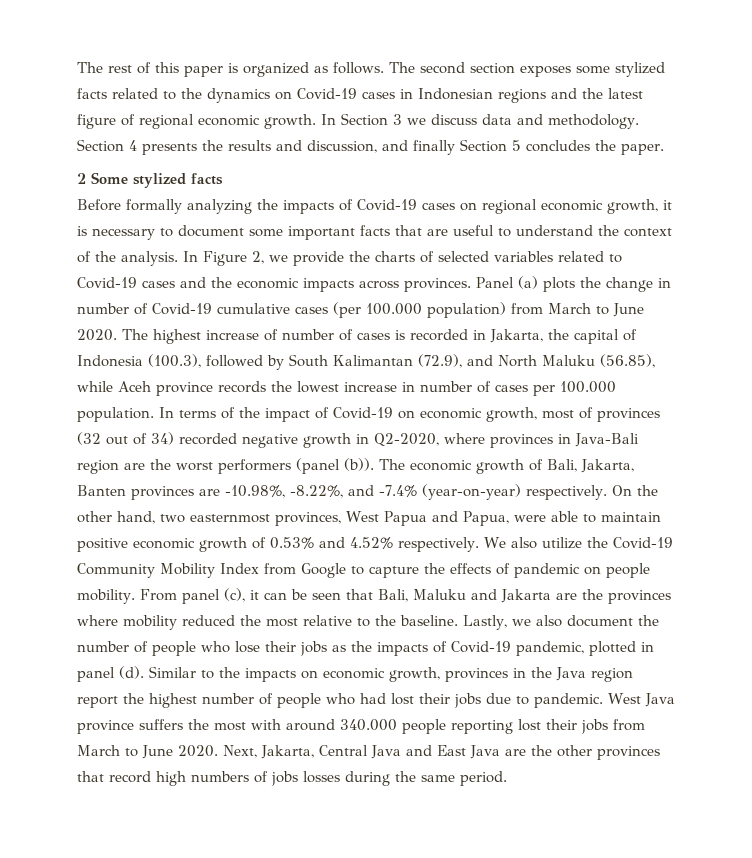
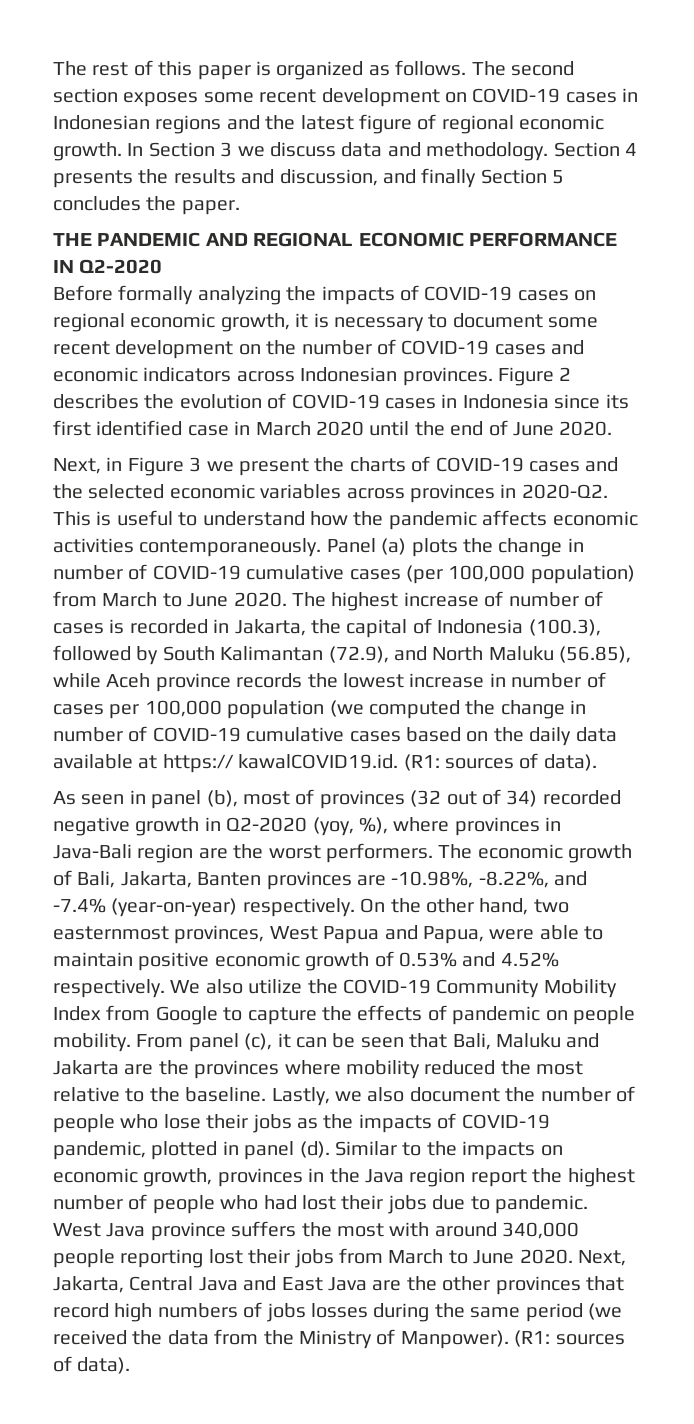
[615,62,665,77] [77,88,357,103] stylized facts related to the dynamics on Covid-19 -> [259,88,561,107] recent development on COVID-19
[77,172,223,188] 2 Some stylized facts -> [53,232,617,247] [53,259,163,274] THE PANDEMIC AND REGIONAL ECONOMIC PERFORMANCE IN Q2-2020
[357,199,417,211] Covid-19 -> [424,286,513,301] COVID-19
[288,225,672,240] [77,251,622,266] [77,277,471,292] important facts that are useful to understand the context of the analysis. In Figure 2, we provide the charts of selected variables related to Covid-19 cases and the economic impacts across provinces. -> [53,339,585,359] [53,367,572,386] [53,393,629,409] [53,420,613,436] [53,456,619,476] [53,484,608,503] [53,510,638,530] [53,538,322,557] recent development on the number of COVID-19 cases and economic indicators across Indonesian provinces. Figure 2 describes the evolution of COVID-19 cases in Indonesia since its first identified case in March 2020 until the end of June 2020. // Next, in Figure 3 we present the charts of COVID-19 cases and the selected economic variables across provinces in 2020-Q2. This is useful to understand how the pandemic affects economic activities contemporaneously.
[152,303,212,315] Covid-19 -> [152,565,241,580] COVID-19
[366,303,422,315] 100.000 -> [448,565,526,582] 100,000
[560,381,616,393] [77,407,537,422] 100.000 population. In terms of the impact of Covid-19 on economic growth, -> [144,700,587,719] [53,726,617,746] [53,753,597,773] [53,790,238,809] 100,000 population (we computed the change in number of COVID-19 cumulative cases based on the daily data available at https:// kawalCOVID19.id. (R1: sources of data). // As seen in panel (b),
[374,433,439,447] Q2-2020, -> [226,817,388,836] Q2-2020 (yoy, %),
[218,458,374,474] performers (panel (b)). -> [326,843,433,863] performers.
[612,537,673,549] Covid-19 -> [343,979,431,994] COVID-19
[451,641,511,653] Covid-19 -> [461,1114,550,1129] COVID-19
[340,719,397,731] 340.000 -> [502,1222,580,1239] 340,000
[460,771,507,786] period. -> [525,1303,622,1322] [53,1329,625,1349] [53,1356,131,1374] period (we received the data from the Ministry of Manpower). (R1: sources of data).

